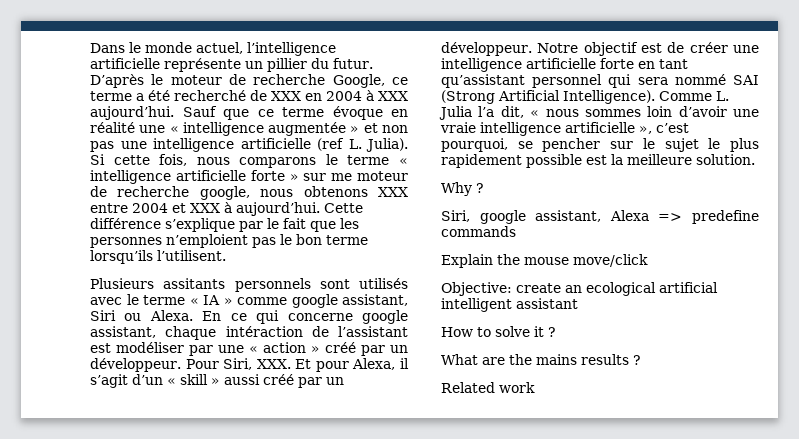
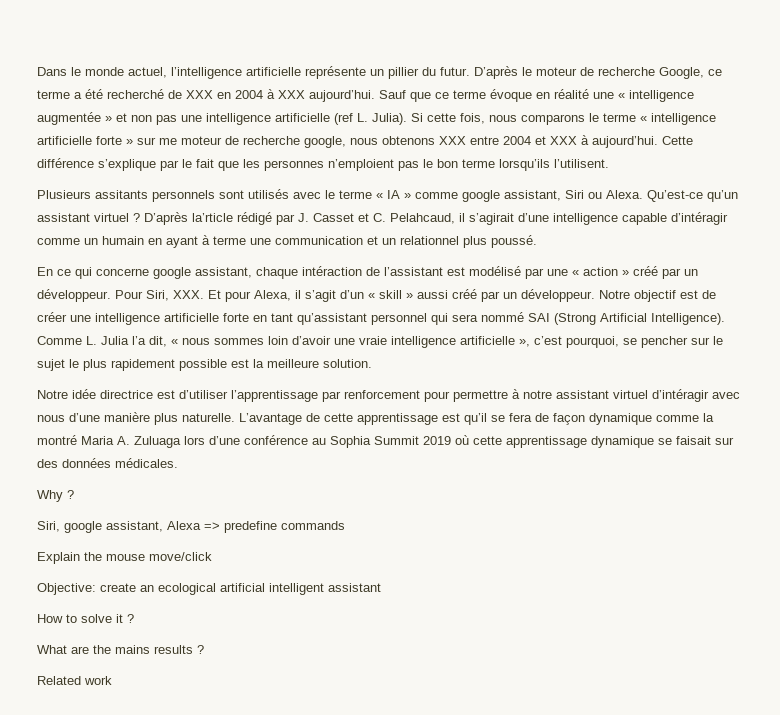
(193, 315) none -> [647,190,738,202] [37,212,728,225] [37,235,537,248] Qu’est-ce qu’un assistant virtuel ? D’après la’rticle rédigé par J. Casset et C. Pelahcaud, il s’agirait d’une intelligence capable d’intéragir comme un humain en ayant à terme une communication et un relationnel plus poussé. //
[116,342,184,353] modéliser -> [469,266,521,276] modélisé
(755, 159) none -> [37,389,740,402] [37,412,714,425] [37,435,734,448] [37,458,178,468] // Notre idée directrice est d’utiliser l’apprentissage par renforcement pour permettre à notre assistant virtuel d’intéragir avec nous d’une manière plus naturelle. L’avantage de cette apprentissage est qu’il se fera de façon dynamique comme la montré Maria A. Zuluaga lors d’une conférence au Sophia Summit 2019 où cette apprentissage dynamique se faisait sur des données médicales.

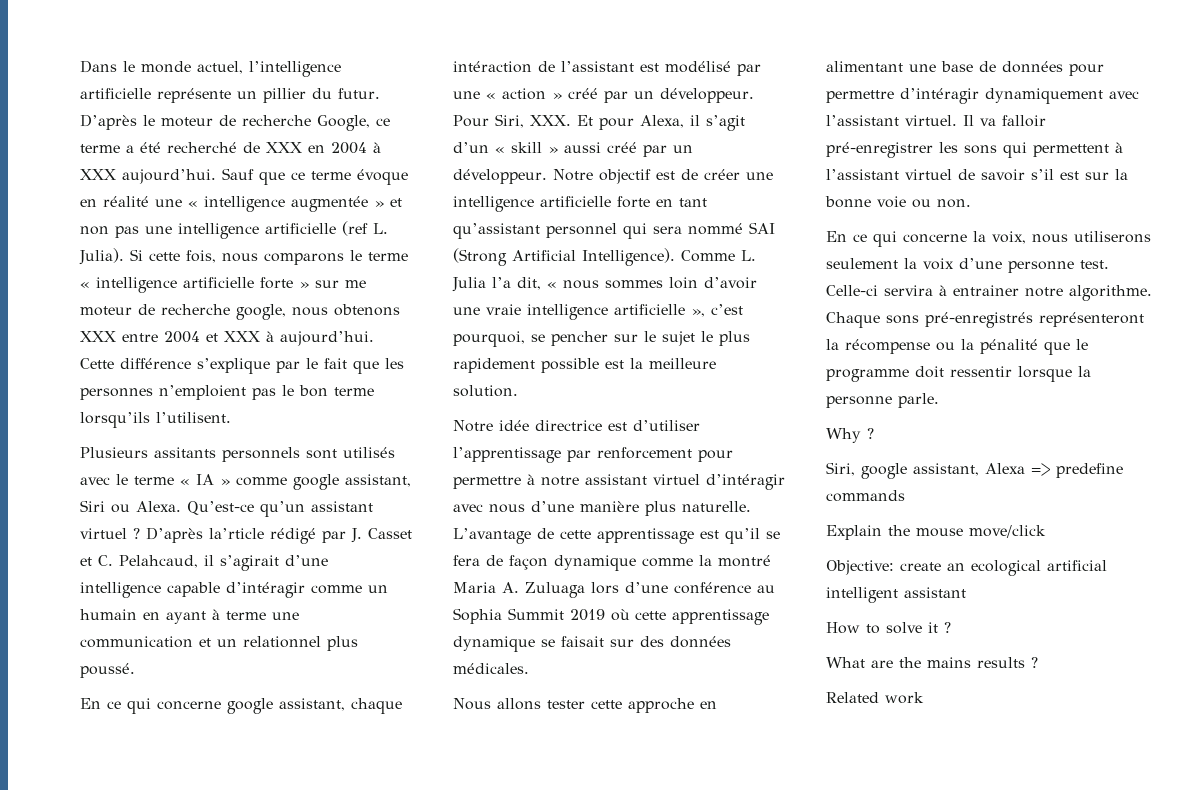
(178, 463) none -> [453,698,717,713] [826,61,1104,76] [826,88,1139,104] [826,115,1046,127] [826,142,1123,158] [826,169,1128,181] [825,196,971,208] [826,231,1151,247] [826,258,1109,273] [826,285,1152,301] [826,312,1144,328] [826,339,1088,355] [826,366,1091,382] [826,393,939,408] // Nous allons tester cette approche en alimentant une base de données pour permettre d’intéragir dynamiquement avec l’assistant virtuel. Il va falloir pré-enregistrer les sons qui permettent à l’assistant virtuel de savoir s’il est sur la bonne voie ou non. // En ce qui concerne la voix, nous utiliserons seulement la voix d’une personne test. Celle-ci servira à entrainer notre algorithme. Chaque sons pré-enregistrés représenteront la récompense ou la pénalité que le programme doit ressentir lorsque la personne parle.

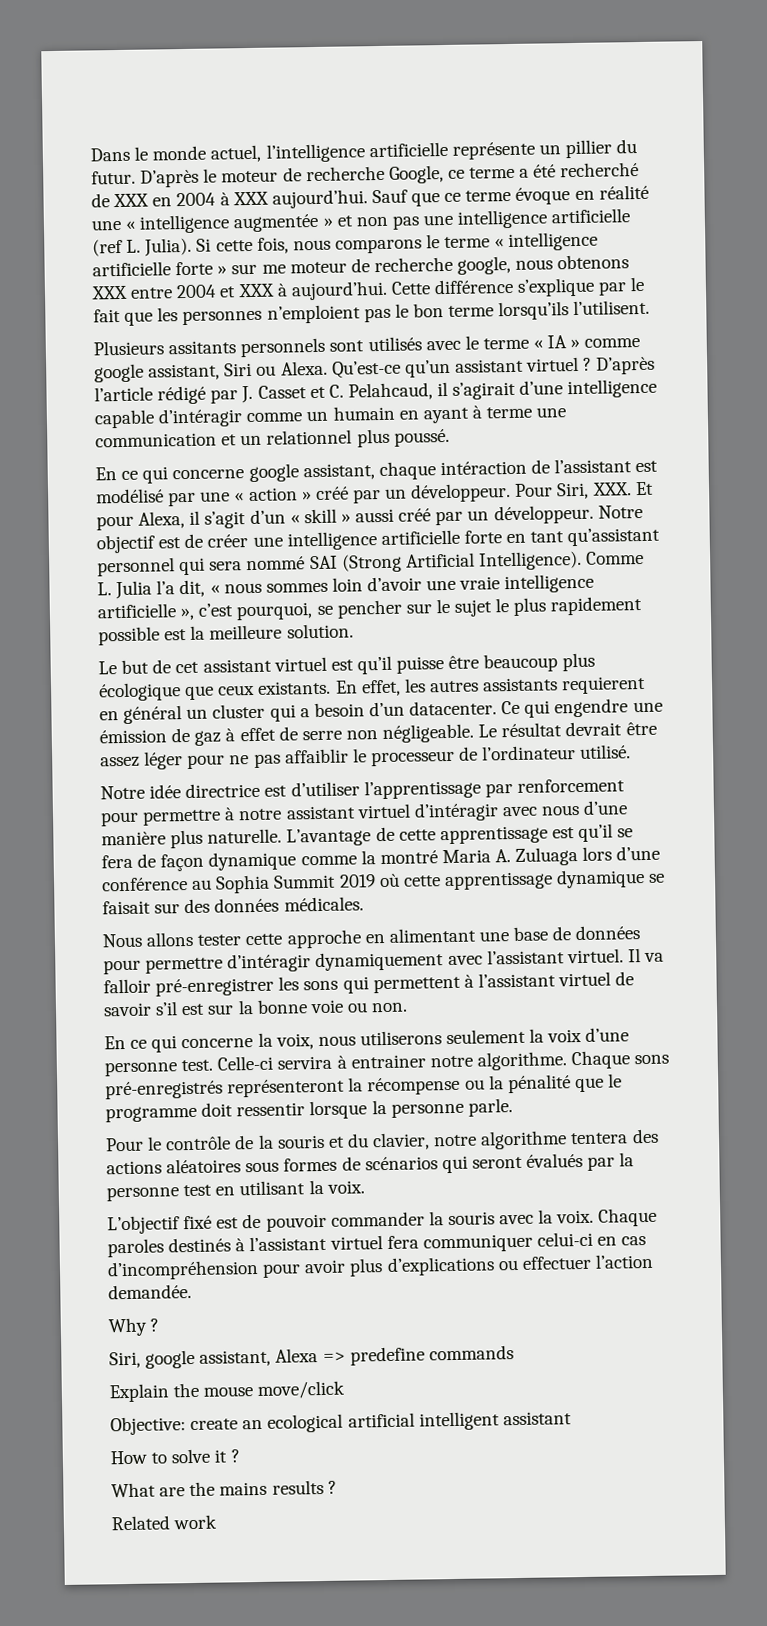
[209,528,264,539] la’rticle -> [94,386,153,402] l’article
(518, 391) none -> [98,652,596,675] [98,675,647,702] [99,698,663,724] [99,721,657,746] [100,744,632,770] // Le but de cet assistant virtuel est qu’il puisse être beaucoup plus écologique que ceux existants. En effet, les autres assistants requierent en général un cluster qui a besoin d’un datacenter. Ce qui engendre une émission de gaz à effet de serre non négligeable. Le résultat devrait être assez léger pour ne pas affaiblir le processeur de l’ordinateur utilisé.
(939, 400) none -> [105,1128,659,1152] [106,1152,635,1175] [106,1179,365,1202] [107,1207,658,1235] [107,1231,647,1258] [107,1253,654,1281] [108,1284,192,1300] // Pour le contrôle de la souris et du clavier, notre algorithme tentera des actions aléatoires sous formes de scénarios qui seront évalués par la personne test en utilisant la voix. // L’objectif fixé est de pouvoir commander la souris avec la voix. Chaque paroles destinés à l’assistant virtuel fera communiquer celui-ci en cas d’incompréhension pour avoir plus d’explications ou effectuer l’action demandée.

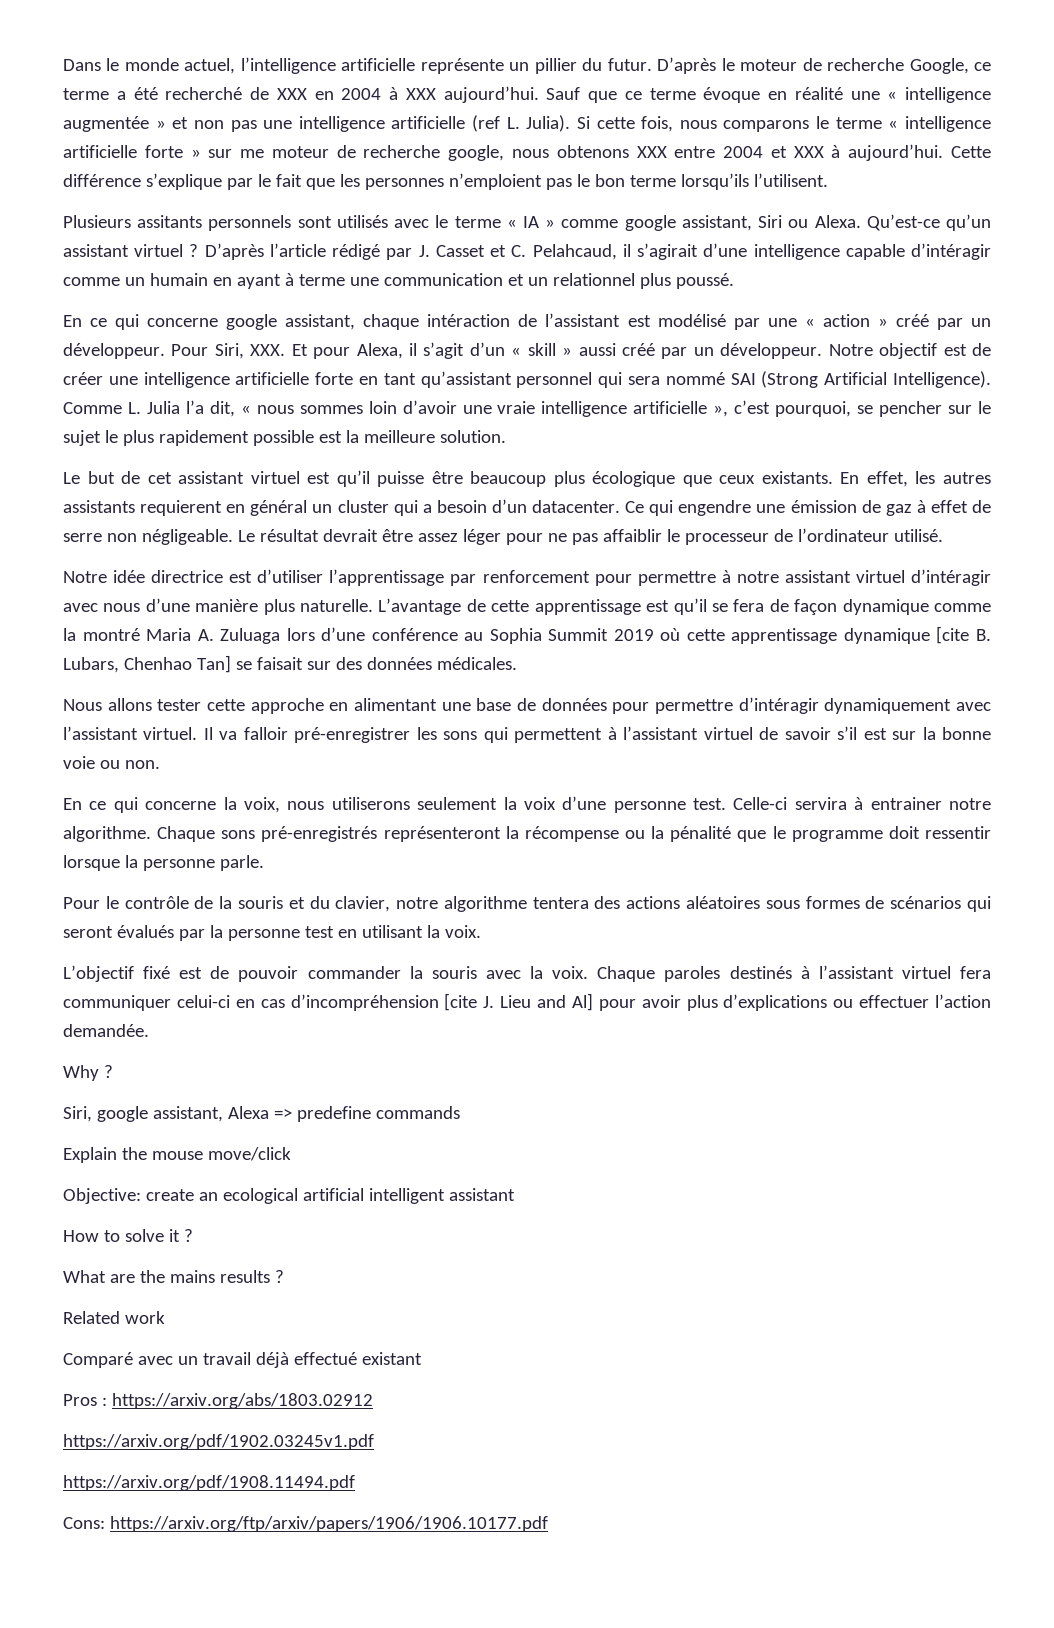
(646, 878) none -> [936,626,991,644] [63,655,231,673] [cite B. Lubars, Chenhao Tan]
(259, 1270) none -> [444,993,593,1011] [cite J. Lieu and Al]
(218, 1522) none -> [63,1352,422,1368] [63,1393,373,1409] [63,1434,374,1450] [63,1475,355,1491] [63,1516,548,1532] // Comparé avec un travail déjà effectué existant // Pros : https://arxiv.org/abs/1803.02912 // https://arxiv.org/pdf/1902.03245v1.pdf // https://arxiv.org/pdf/1908.11494.pdf // Cons: https://arxiv.org/ftp/arxiv/papers/1906/1906.10177.pdf

